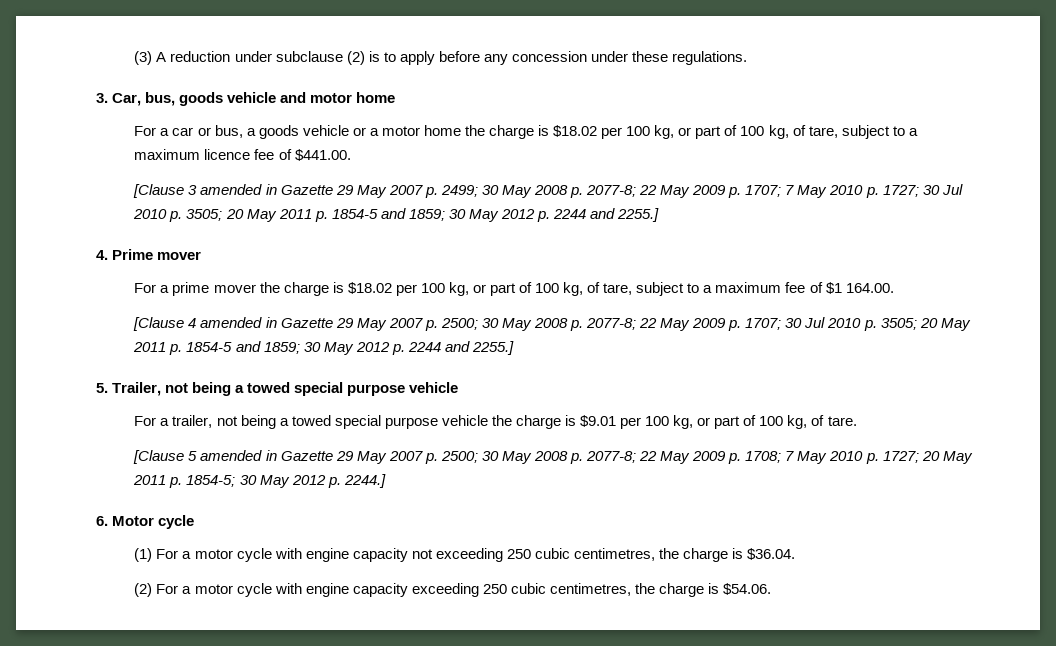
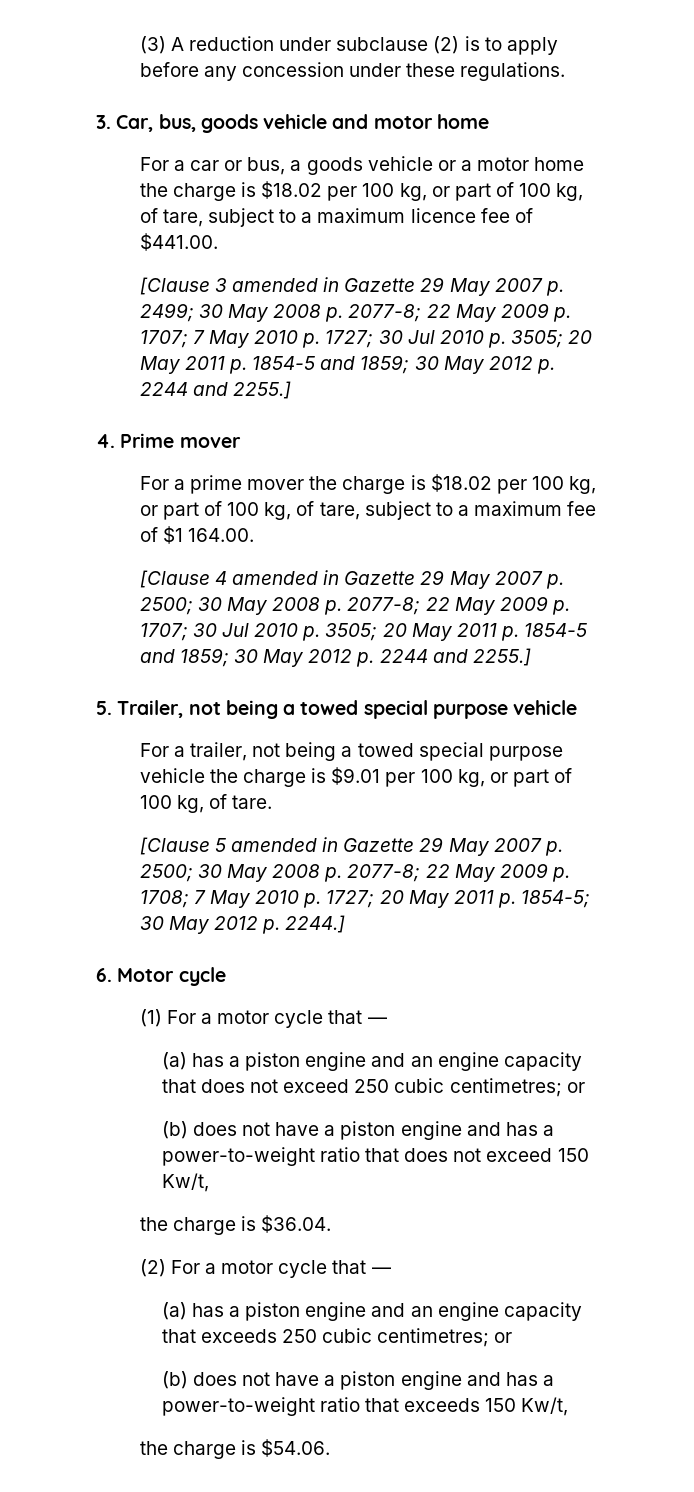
[274,548,655,562] with engine capacity not exceeding 250 cubic centimetres, -> [328,1010,387,1024] [161,1052,582,1071] [161,1078,585,1097] [161,1121,554,1140] [161,1147,589,1166] [161,1173,209,1192] that — // (a) has a piston engine and an engine capacity that does not exceed 250 cubic centimetres; or // (b) does not have a piston engine and has a power-to-weight ratio that does not exceed 150 Kw/t, //
[274,583,631,597] with engine capacity exceeding 250 cubic centimetres, -> [332,1260,391,1274] [161,1302,582,1321] [161,1328,513,1347] [161,1371,554,1390] [161,1397,569,1416] that — // (a) has a piston engine and an engine capacity that exceeds 250 cubic centimetres; or // (b) does not have a piston engine and has a power-to-weight ratio that exceeds 150 Kw/t, //

